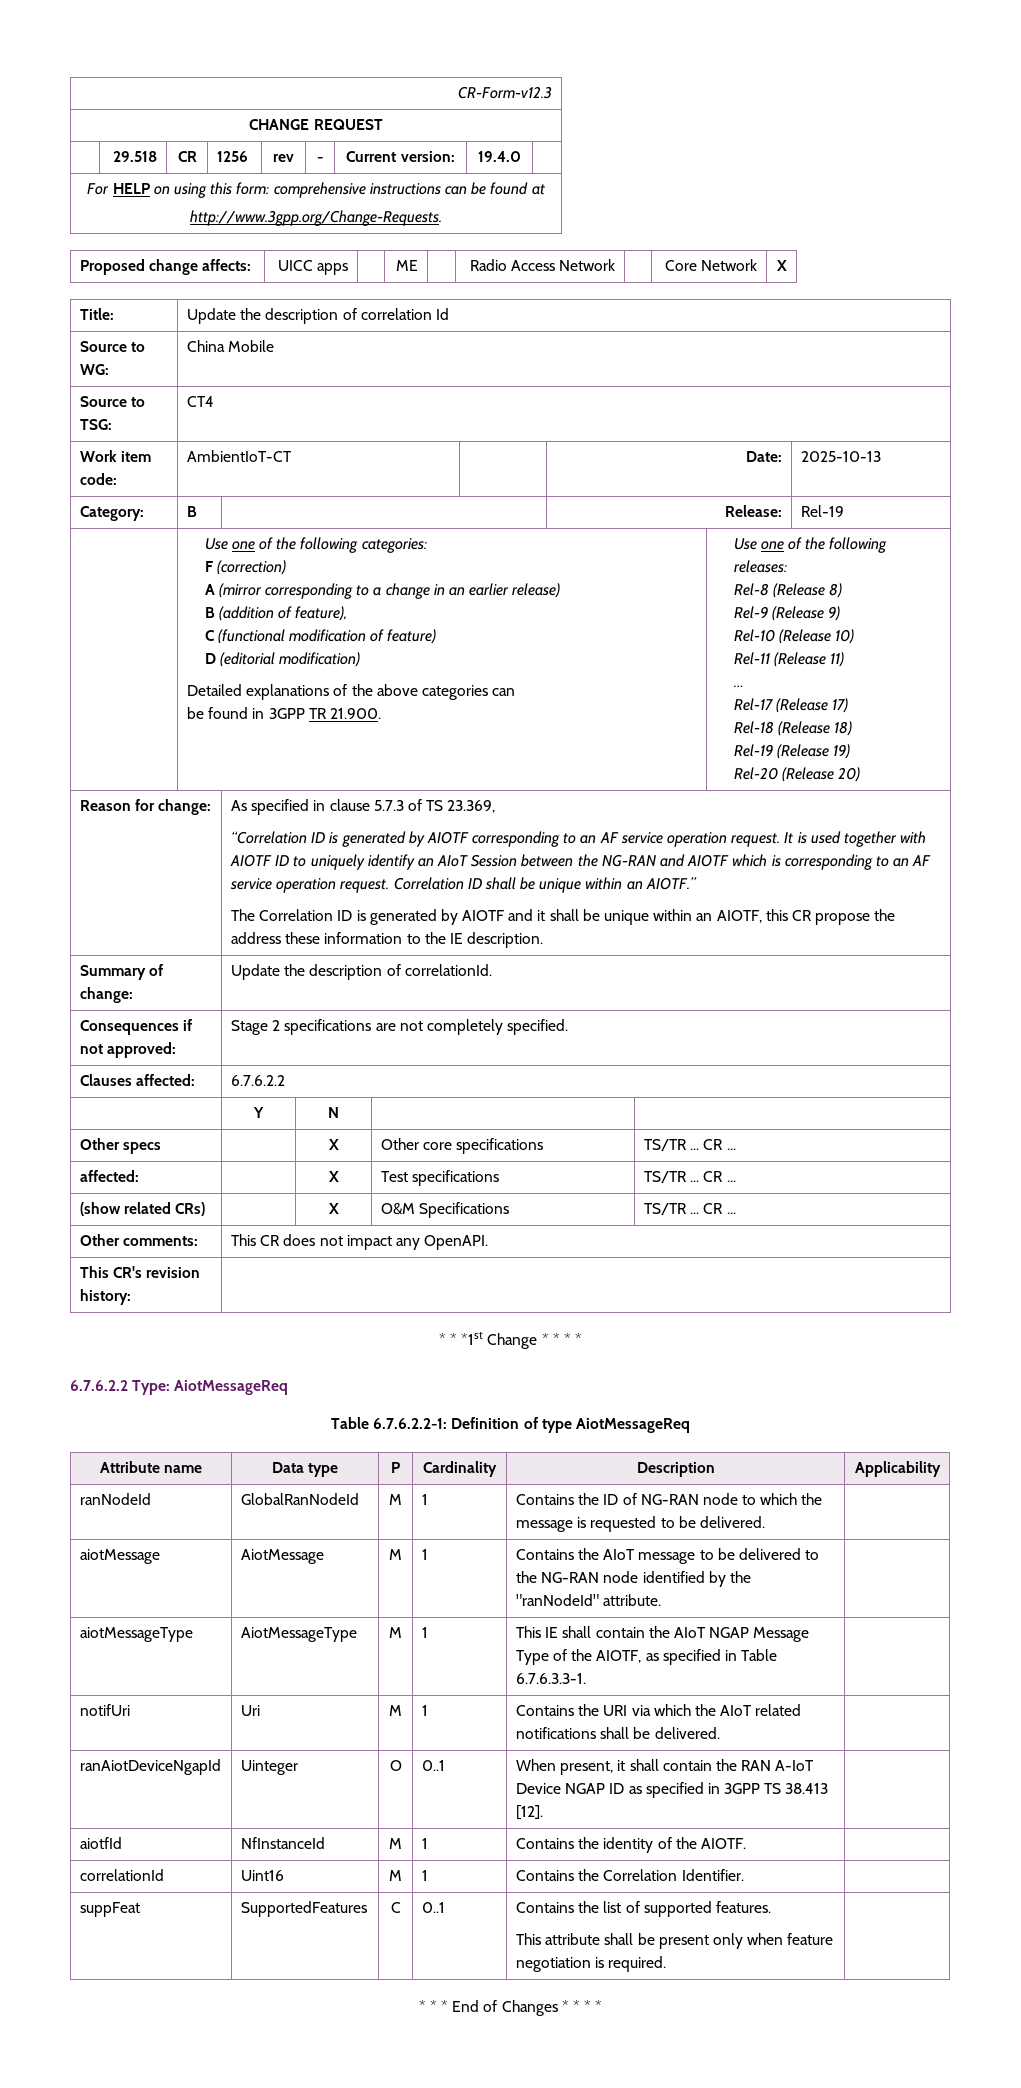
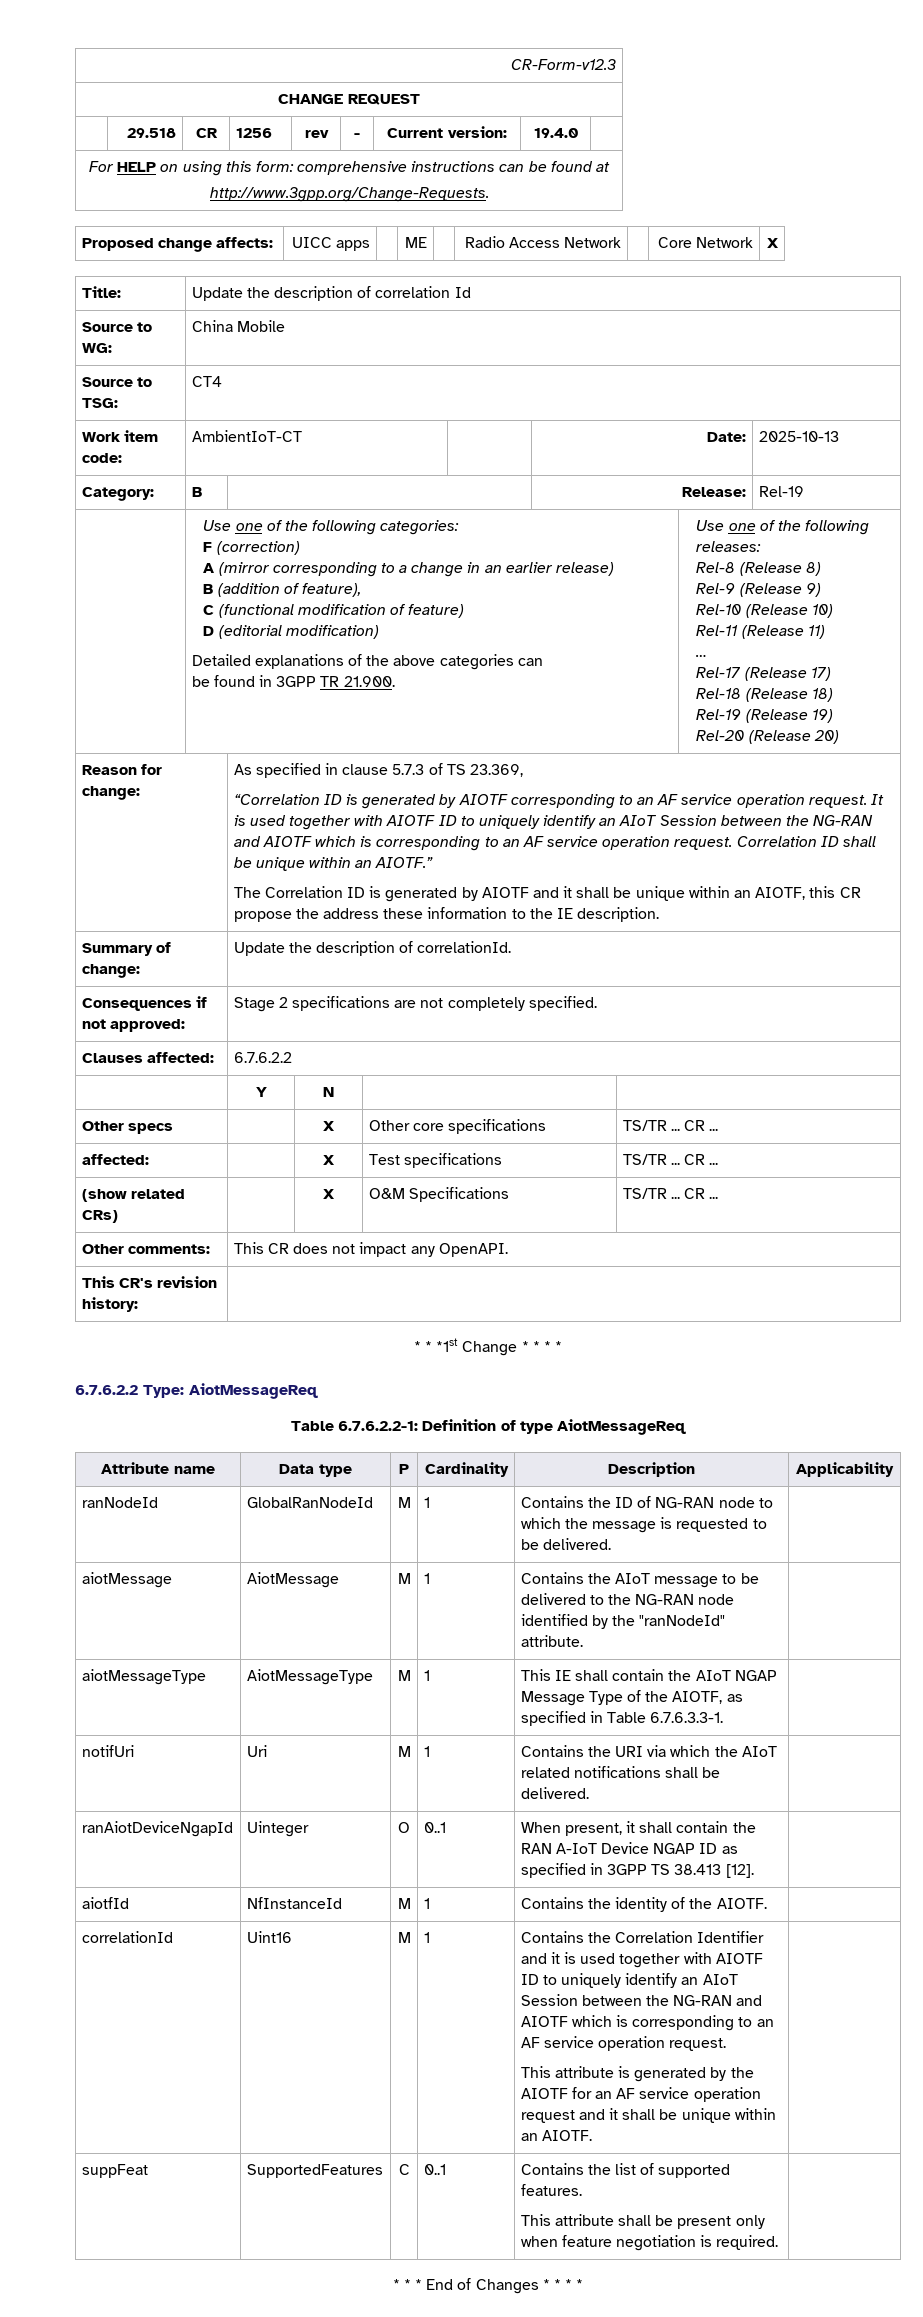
[681,1869,744,1881] Identifier. -> [697,1931,765,1943] [520,1952,763,1968] [520,1973,738,1988] [520,1994,763,2006] [520,2015,774,2031] [520,2036,727,2051] [520,2066,754,2082] [520,2087,761,2102] [520,2108,776,2123] [520,2130,592,2141] Identifier and it is used together with AIOTF ID to uniquely identify an AIoT Session between the NG-RAN and AIOTF which is corresponding to an AF service operation request. // This attribute is generated by the AIOTF for an AF service operation request and it shall be unique within an AIOTF.

